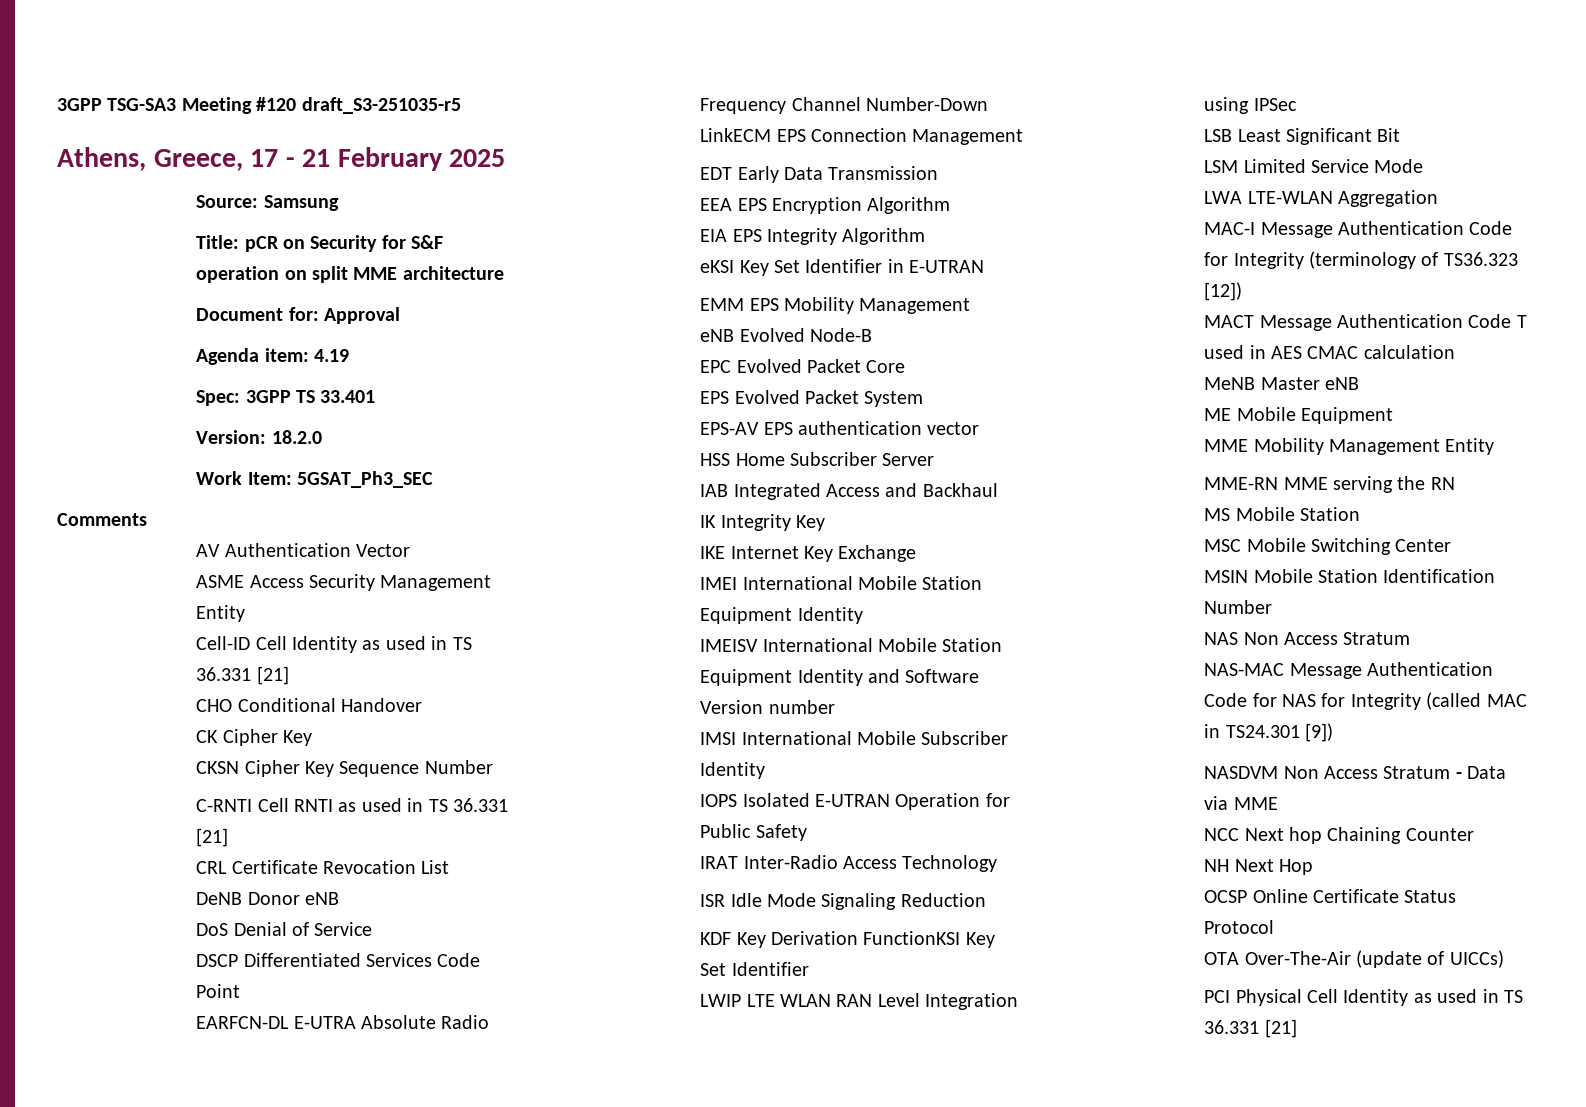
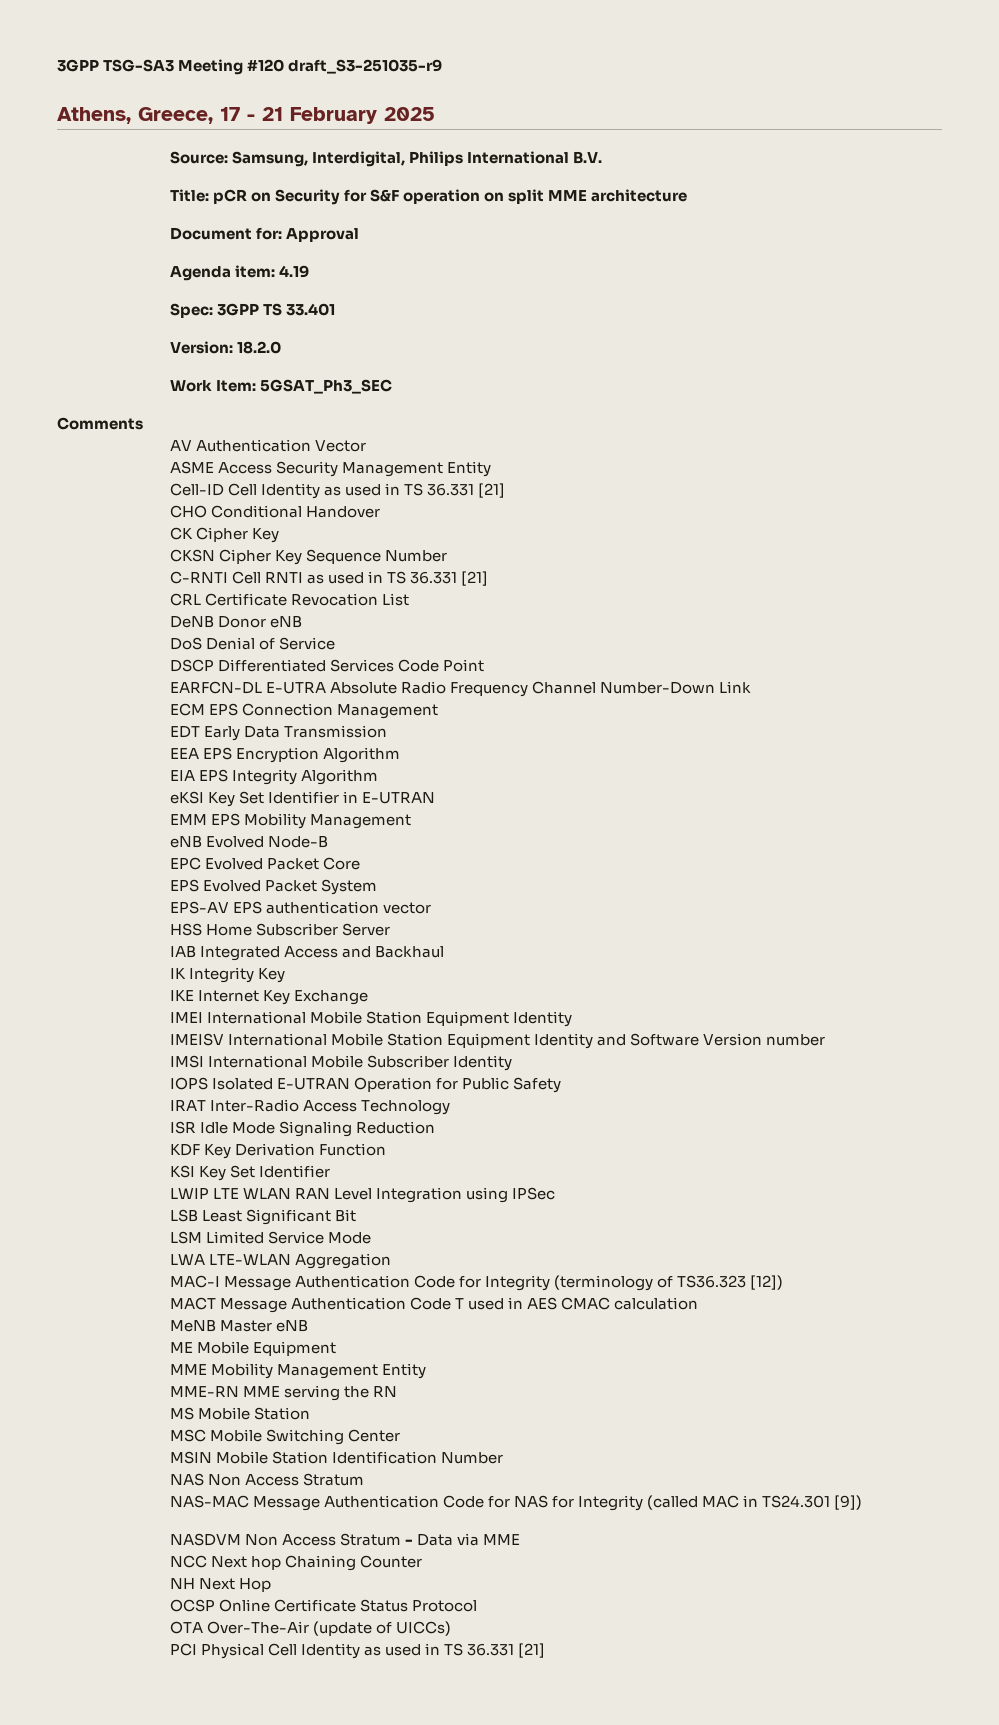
[301,97,461,114] draft_S3-251035-r5 -> [288,59,443,74] draft_S3-251035-r9
[263,195,339,211] Samsung -> [231,151,602,167] Samsung, Interdigital, Philips International B.V.
[700,128,772,142] LinkECM -> [718,681,751,693] [169,703,205,716] Link // ECM
[863,931,961,945] FunctionKSI -> [318,1143,386,1156] [169,1165,195,1178] Function // KSI

